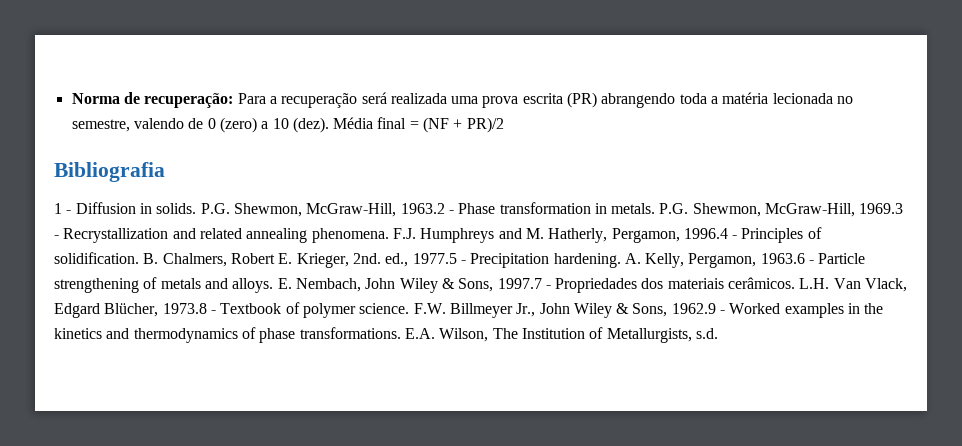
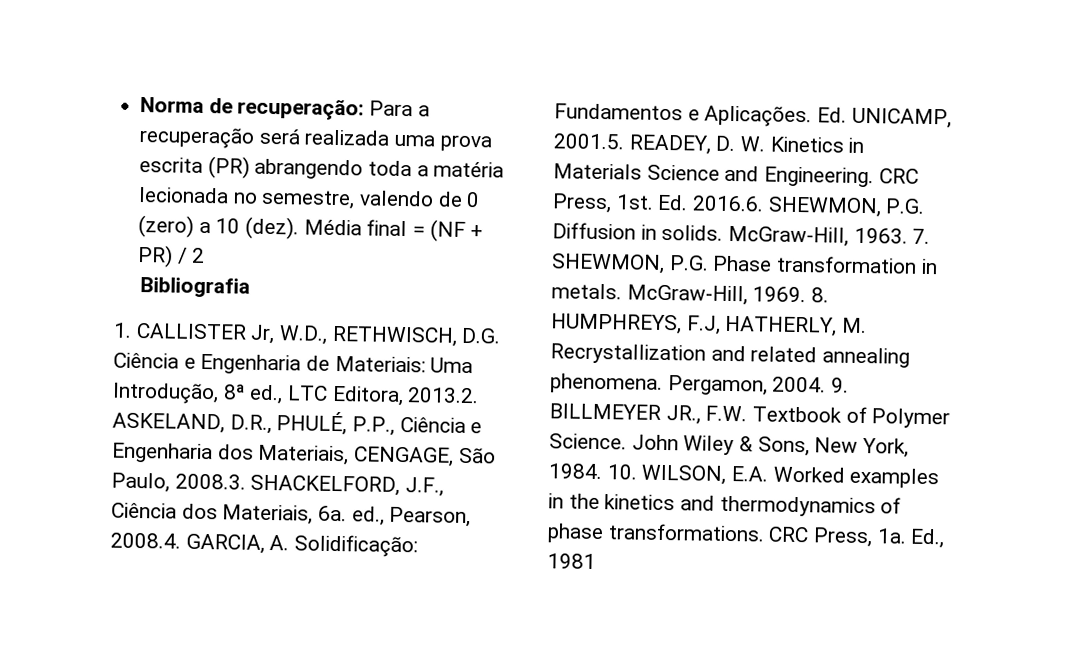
[466,117,504,133] [54,162,165,182] [54,202,904,217] [54,235,59,239] PR)/2 // Bibliografia // 1 - Diffusion in solids. P.G. Shewmon, McGraw-Hill, 1963.2 - Phase transformation in metals. P.G. Shewmon, McGraw-Hill, 1969.3 - -> [137,244,206,268] [139,277,250,298] [113,322,502,347] [113,352,474,375] [112,382,480,407] [112,411,483,436] [111,442,496,467] [111,472,445,497] [111,502,472,528] [110,532,419,558] [554,103,952,129] [553,133,865,155] [553,163,919,188] [552,193,926,218] [552,222,931,247] [551,253,938,275] [551,283,830,306] [550,313,868,337] PR) / 2 // Bibliografia // 1. CALLISTER Jr, W.D., RETHWISCH, D.G. Ciência e Engenharia de Materiais: Uma Introdução, 8ª ed., LTC Editora, 2013.2. ASKELAND, D.R., PHULÉ, P.P., Ciência e Engenharia dos Materiais, CENGAGE, São Paulo, 2008.3. SHACKELFORD, J.F., Ciência dos Materiais, 6a. ed., Pearson, 2008.4. GARCIA, A. Solidificação: Fundamentos e Aplicações. Ed. UNICAMP, 2001.5. READEY, D. W. Kinetics in Materials Science and Engineering. CRC Press, 1st. Ed. 2016.6. SHEWMON, P.G. Diffusion in solids. McGraw-Hill, 1963. 7. SHEWMON, P.G. Phase transformation in metals. McGraw-Hill, 1969. 8. HUMPHREYS, F.J, HATHERLY, M.
[392,227,822,243] [54,252,866,268] [54,277,908,293] [54,302,726,318] F.J. Humphreys and M. Hatherly, Pergamon, 1996.4 - Principles of solidification. B. Chalmers, Robert E. Krieger, 2nd. ed., 1977.5 - Precipitation hardening. A. Kelly, Pergamon, 1963.6 - Particle strengthening of metals and alloys. E. Nembach, John Wiley & Sons, 1997.7 - Propriedades dos materiais cerâmicos. L.H. Van Vlack, Edgard Blücher, 1973.8 - Textbook of polymer science. F.W. Billmeyer Jr., John Wiley & Sons, 1962.9 - -> [667,375,850,396] [549,403,951,429] [549,433,910,458] [548,463,769,485] Pergamon, 2004. 9. BILLMEYER JR., F.W. Textbook of Polymer Science. John Wiley & Sons, New York, 1984. 10. WILSON, E.A.
[404,327,718,343] E.A. Wilson, The Institution of Metallurgists, s.d. -> [768,526,946,549] [547,553,596,569] CRC Press, 1a. Ed., 1981

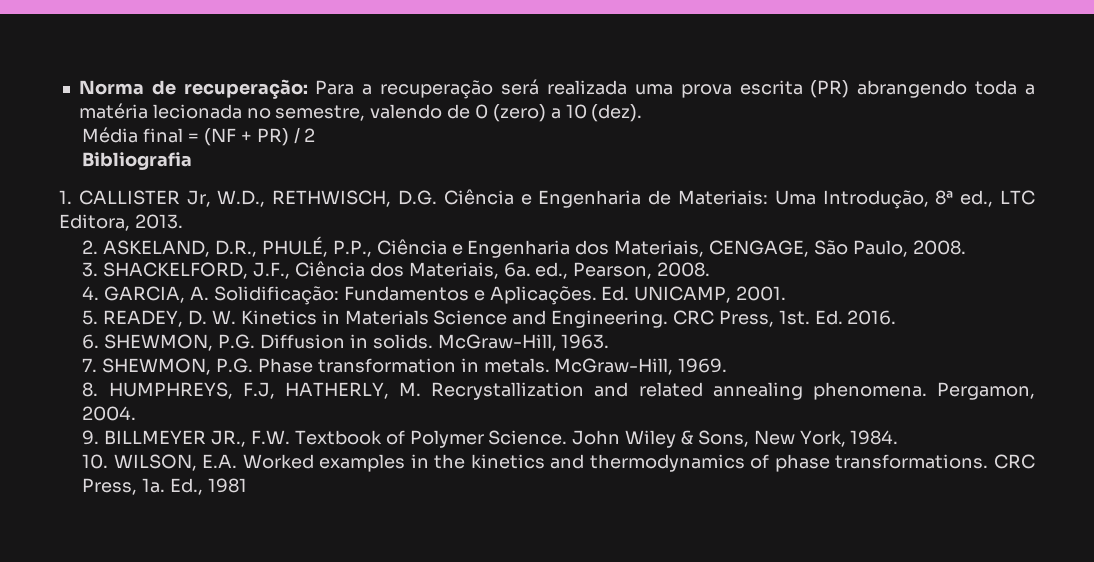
(300, 228) none -> (643, 113) //
[407,387,480,404] 2013.2. -> [134,214,183,229] [82,240,99,254] 2013. // 2.
[174,473,246,490] 2008.3. -> [912,240,966,255] [82,262,99,277] 2008. // 3.
[110,532,181,549] 2008.4. -> [657,262,711,277] [82,286,100,300] 2008. // 4.
[553,133,625,150] 2001.5. -> [736,286,787,301] [82,310,99,325] 2001. // 5.
[692,195,765,212] 2016.6. -> [847,310,897,325] [82,334,100,349] 2016. // 6.
(908, 235) none -> (610, 341) //
(807, 294) none -> (728, 365) //
(827, 384) none -> (137, 413) //
(603, 471) none -> (899, 437) //

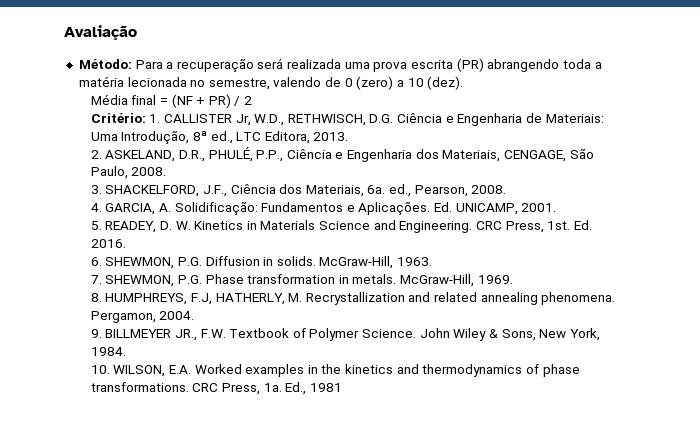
[78,79,308,99] Norma de recuperação: -> [64,25,137,40] [78,59,132,69] Avaliação // Método:
[82,152,193,170] Bibliografia // -> [90,113,146,123] Critério:

